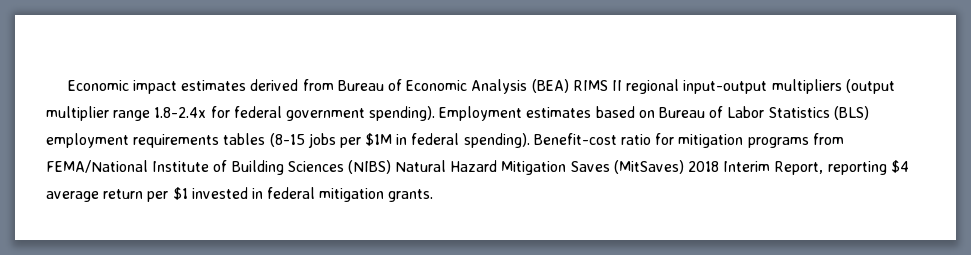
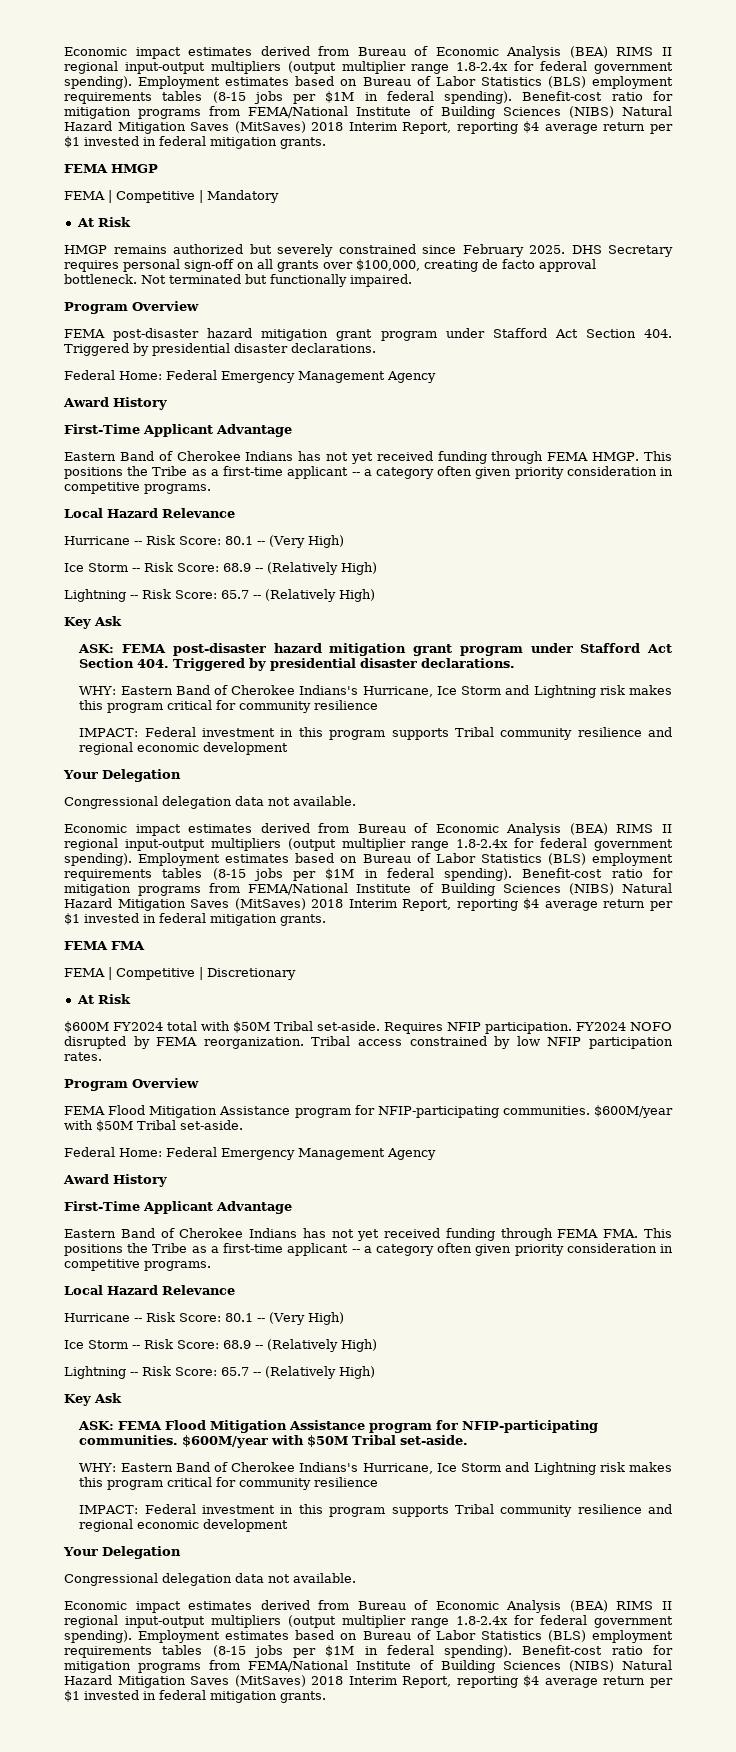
(434, 195) none -> [64,164,158,173] [64,190,279,203] [76,217,131,227] [64,244,673,257] [64,259,596,272] [64,274,412,287] [64,301,199,314] [64,328,673,341] [64,343,376,356] [64,370,436,383] [63,397,167,410] [64,424,292,437] [64,451,672,464] [64,466,674,479] [64,482,211,494] [64,508,235,518] [64,535,344,548] [64,562,377,575] [64,589,375,602] [64,616,122,629] [78,643,672,656] [79,658,516,671] [79,685,673,698] [79,700,379,713] [79,727,672,740] [79,742,289,755] [63,769,181,782] [64,796,356,809] [64,823,672,836] [64,838,674,851] [64,853,674,866] [64,868,673,881] [64,883,672,896] [64,898,673,911] [64,913,326,926] [64,941,145,950] [64,967,296,980] [76,994,131,1004] [64,1021,672,1034] [64,1036,674,1049] [64,1052,102,1061] [64,1078,199,1091] [64,1105,673,1118] [64,1120,243,1132] [64,1147,436,1160] [63,1174,167,1187] [64,1201,292,1214] [64,1228,672,1241] [64,1243,674,1256] [64,1259,211,1271] [64,1285,235,1295] [64,1312,344,1325] [64,1339,377,1352] [64,1366,375,1379] [64,1393,122,1406] [78,1420,599,1433] [79,1435,469,1448] [79,1462,673,1475] [79,1477,379,1490] [79,1504,672,1517] [79,1519,289,1532] [63,1546,181,1559] [64,1573,356,1586] [64,1600,672,1613] [64,1615,674,1628] [64,1630,674,1643] [64,1645,673,1658] [64,1660,672,1673] [64,1675,673,1688] [64,1690,326,1703] // FEMA HMGP // FEMA | Competitive | Mandatory // At Risk // HMGP remains authorized but severely constrained since February 2025. DHS Secretary requires personal sign-off on all grants over $100,000, creating de facto approval bottleneck. Not terminated but functionally impaired. // Program Overview // FEMA post-disaster hazard mitigation grant program under Stafford Act Section 404. Triggered by presidential disaster declarations. // Federal Home: Federal Emergency Management Agency // Award History // First-Time Applicant Advantage // Eastern Band of Cherokee Indians has not yet received funding through FEMA HMGP. This positions the Tribe as a first-time applicant -- a category often given priority consideration in competitive programs. // Local Hazard Relevance // Hurricane -- Risk Score: 80.1 -- (Very High) // Ice Storm -- Risk Score: 68.9 -- (Relatively High) // Lightning -- Risk Score: 65.7 -- (Relatively High) // Key Ask // ASK: FEMA post-disaster hazard mitigation grant program under Stafford Act Section 404. Triggered by presidential disaster declarations. // WHY: Eastern Band of Cherokee Indians's Hurricane, Ice Storm and Lightning risk makes this program critical for community resilience // IMPACT: Federal investment in this program supports Tribal community resilience and regional economic development // Your Delegation // Congressional delegation data not available. // Economic impact estimates derived from Bureau of Economic Analysis (BEA) RIMS II regional input-output multipliers (output multiplier range 1.8-2.4x for federal government spending). Employment estimates based on Bureau of Labor Statistics (BLS) employment requirements tables (8-15 jobs per $1M in federal spending). Benefit-cost ratio for mitigation programs from FEMA/National Institute of Building Sciences (NIBS) Natural Hazard Mitigation Saves (MitSaves) 2018 Interim Report, reporting $4 average return per $1 invested in federal mitigation grants. // FEMA FMA // FEMA | Competitive | Discretionary // At Risk // $600M FY2024 total with $50M Tribal set-aside. Requires NFIP participation. FY2024 NOFO disrupted by FEMA reorganization. Tribal access constrained by low NFIP participation rates. // Program Overview // FEMA Flood Mitigation Assistance program for NFIP-participating communities. $600M/year with $50M Tribal set-aside. // Federal Home: Federal Emergency Management Agency // Award History // First-Time Applicant Advantage // Eastern Band of Cherokee Indians has not yet received funding through FEMA FMA. This positions the Tribe as a first-time applicant -- a category often given priority consideration in competitive programs. // Local Hazard Relevance // Hurricane -- Risk Score: 80.1 -- (Very High) // Ice Storm -- Risk Score: 68.9 -- (Relatively High) // Lightning -- Risk Score: 65.7 -- (Relatively High) // Key Ask // ASK: FEMA Flood Mitigation Assistance program for NFIP-participating communities. $600M/year with $50M Tribal set-aside. // WHY: Eastern Band of Cherokee Indians's Hurricane, Ice Storm and Lightning risk makes this program critical for community resilience // IMPACT: Federal investment in this program supports Tribal community resilience and regional economic development // Your Delegation // Congressional delegation data not available. // Economic impact estimates derived from Bureau of Economic Analysis (BEA) RIMS II regional input-output multipliers (output multiplier range 1.8-2.4x for federal government spending). Employment estimates based on Bureau of Labor Statistics (BLS) employment requirements tables (8-15 jobs per $1M in federal spending). Benefit-cost ratio for mitigation programs from FEMA/National Institute of Building Sciences (NIBS) Natural Hazard Mitigation Saves (MitSaves) 2018 Interim Report, reporting $4 average return per $1 invested in federal mitigation grants.

